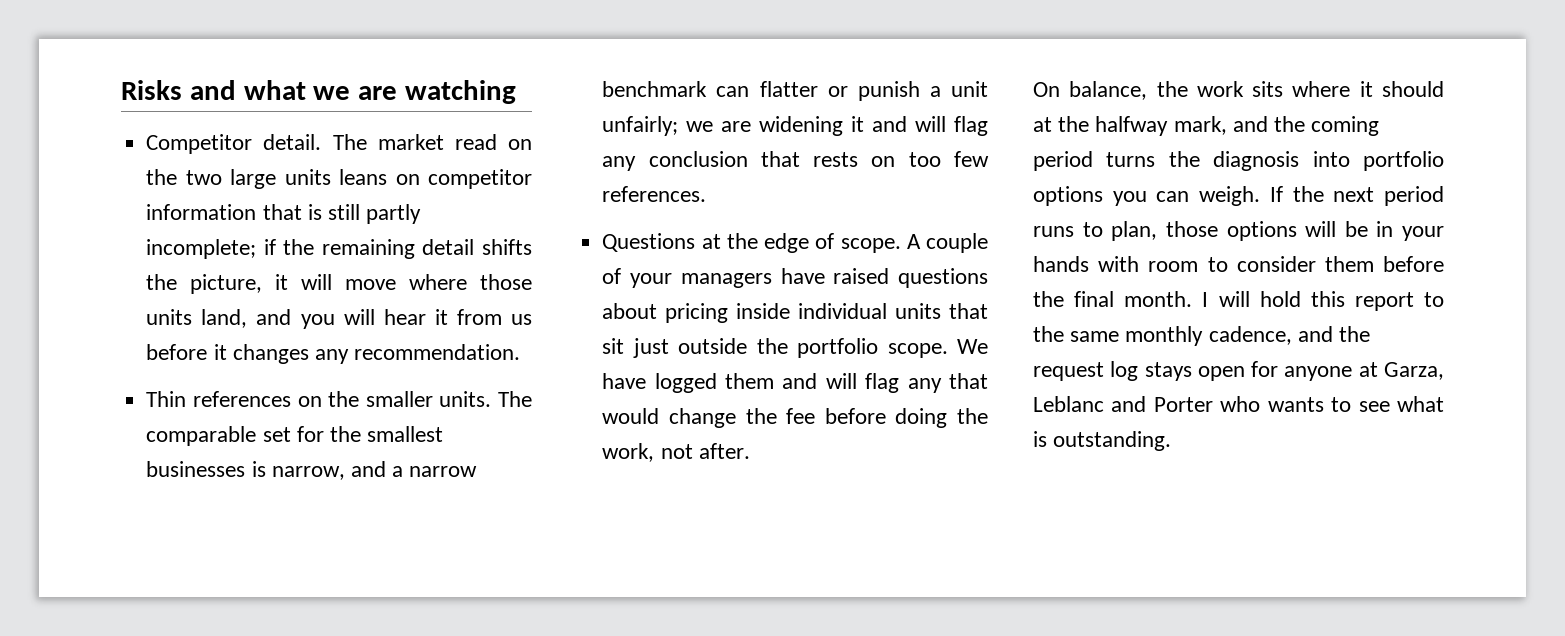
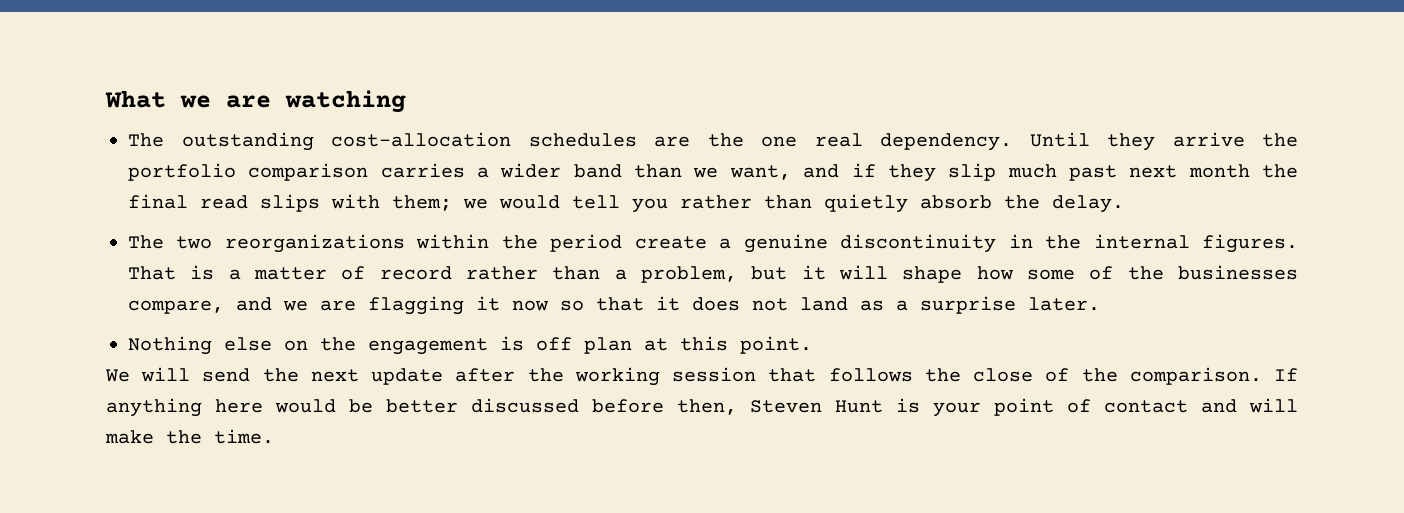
[121,80,306,100] Risks and what -> [105,90,166,108] What
[146,134,532,154] [146,169,532,189] [146,204,422,224] [146,239,532,259] [146,274,532,294] [146,309,532,329] [146,344,521,364] [146,391,532,407] [146,426,444,446] [146,461,478,480] [602,81,988,101] [602,116,988,136] [602,151,989,171] [602,186,707,202] [602,233,988,253] [602,268,988,288] [602,303,988,323] [602,338,988,358] [602,373,988,393] [602,408,988,428] [602,443,750,462] [1033,81,1444,100] [1033,116,1380,136] [1033,151,1444,171] [1033,186,1444,206] [1033,221,1444,241] [1033,256,1444,272] [1033,291,1444,311] [1033,326,1371,346] [1033,361,1444,381] [1033,396,1444,412] [1033,431,1172,451] Competitor detail. The market read on the two large units leans on competitor information that is still partly incomplete; if the remaining detail shifts the picture, it will move where those units land, and you will hear it from us before it changes any recommendation. // Thin references on the smaller units. The comparable set for the smallest businesses is narrow, and a narrow benchmark can flatter or punish a unit unfairly; we are widening it and will flag any conclusion that rests on too few references. // Questions at the edge of scope. A couple of your managers have raised questions about pricing inside individual units that sit just outside the portfolio scope. We have logged them and will flag any that would change the fee before doing the work, not after. // On balance, the work sits where it should at the halfway mark, and the coming period turns the diagnosis into portfolio options you can weigh. If the next period runs to plan, those options will be in your hands with room to consider them before the final month. I will hold this report to the same monthly cadence, and the request log stays open for anyone at Garza, Leblanc and Porter who wants to see what is outstanding. -> [128,132,1298,151] [128,163,1298,182] [128,194,1124,213] [128,234,1298,253] [128,265,1299,283] [128,296,1100,315] [128,336,812,355] [105,367,1299,386] [106,398,1298,417] [105,429,274,444] The outstanding cost-allocation schedules are the one real dependency. Until they arrive the portfolio comparison carries a wider band than we want, and if they slip much past next month the final read slips with them; we would tell you rather than quietly absorb the delay. // The two reorganizations within the period create a genuine discontinuity in the internal figures. That is a matter of record rather than a problem, but it will shape how some of the businesses compare, and we are flagging it now so that it does not land as a surprise later. // Nothing else on the engagement is off plan at this point. // We will send the next update after the working session that follows the close of the comparison. If anything here would be better discussed before then, Steven Hunt is your point of contact and will make the time.

